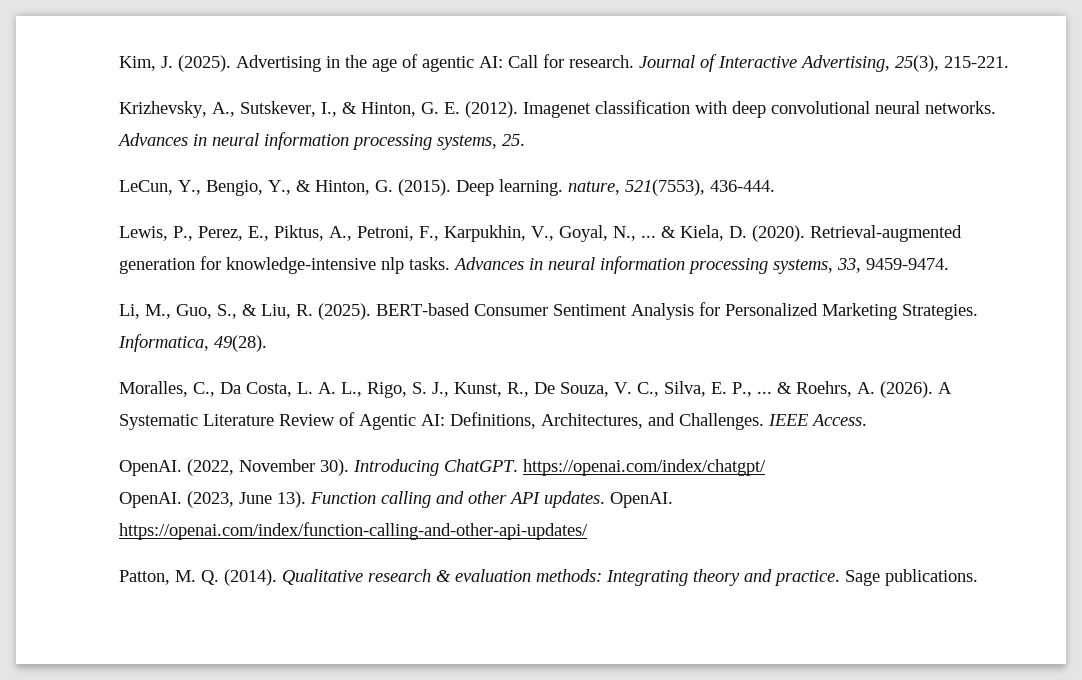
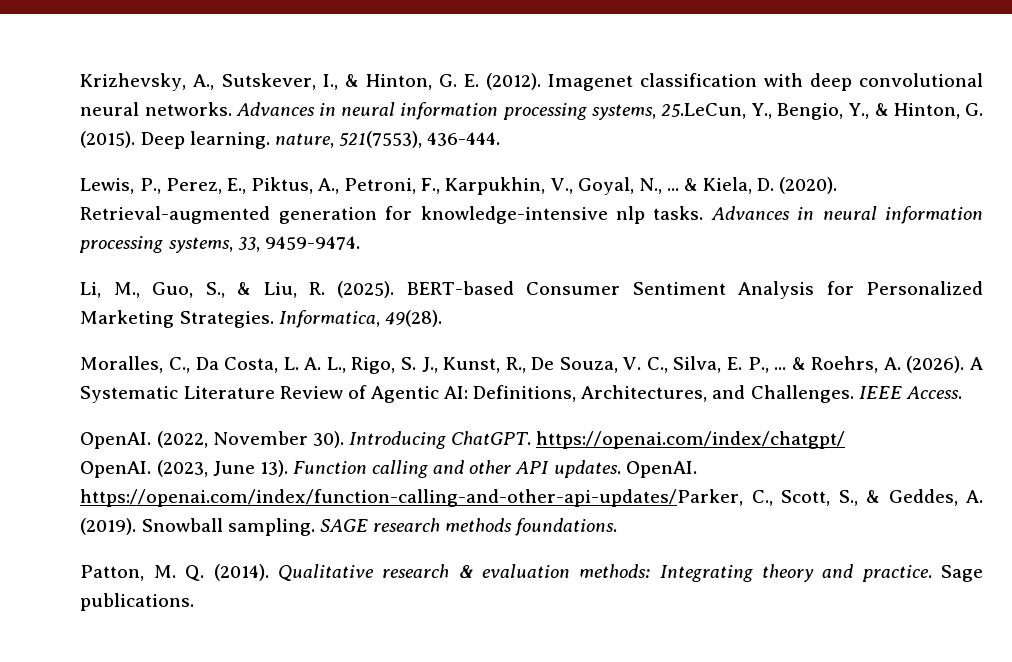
[118,54,1009,72] Kim, J. (2025). Advertising in the age of agentic AI: Call for research. Journal of Interactive Advertising, 25(3), 215-221. // -> (80, 82) none
[501,134,525,146] [118,180,173,195] 25. // LeCun, -> [660,103,746,119] 25.LeCun,
[118,522,588,540] https://openai.com/index/function-calling-and-other-api-updates/ -> [80,489,983,507] [80,518,618,536] https://openai.com/index/function-calling-and-other-api-updates/Parker, C., Scott, S., & Geddes, A. (2019). Snowball sampling. SAGE research methods foundations.

